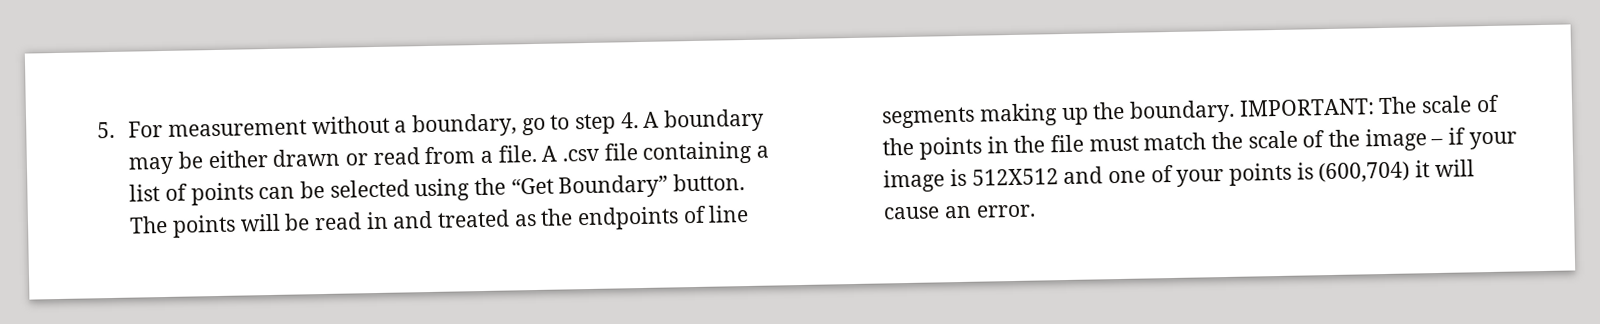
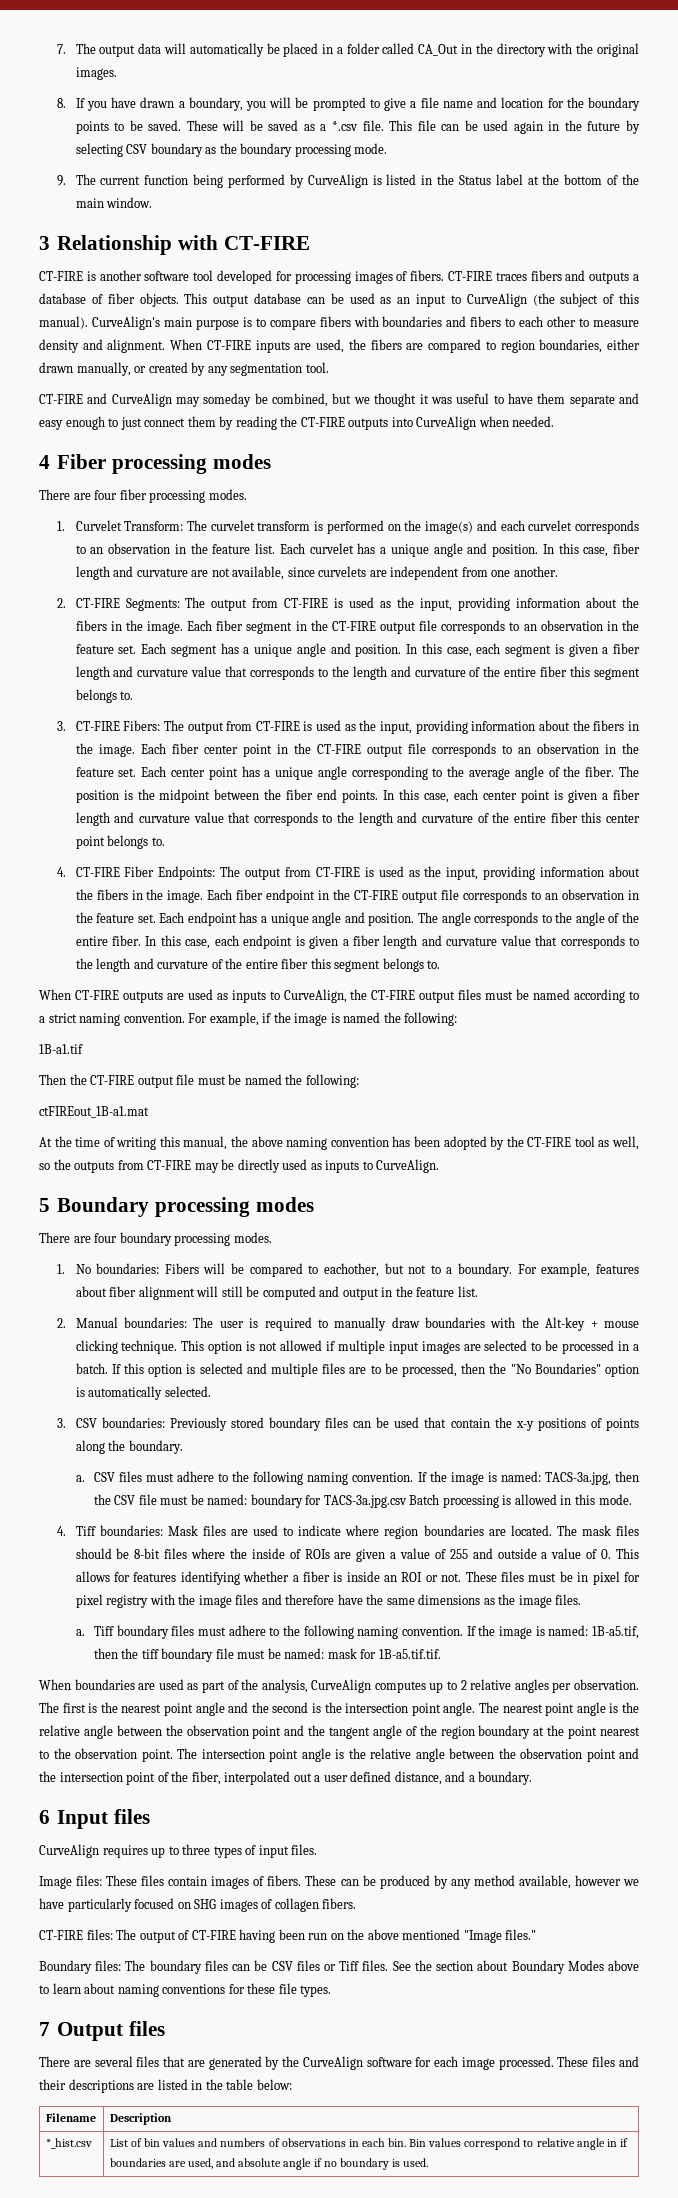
[97,108,765,139] [128,140,770,175] [129,173,746,206] [129,204,750,238] [882,94,1500,129] [882,127,1517,160] [883,159,1475,193] [883,204,1036,220] 5. For measurement without a boundary, go to step 4. A boundary may be either drawn or read from a file. A .csv file containing a list of points can be selected using the “Get Boundary” button. The points will be read in and treated as the endpoints of line segments making up the boundary. IMPORTANT: The scale of the points in the file must match the scale of the image – if your image is 512X512 and one of your points is (600,704) it will cause an error. -> [57,43,639,57] [75,67,117,80] [57,97,640,111] [75,120,640,134] [75,143,388,157] [57,174,639,188] [75,197,153,208] [39,235,310,255] [39,270,639,284] [39,293,639,307] [39,316,639,330] [39,339,641,353] [39,362,329,376] [39,393,640,407] [39,416,555,430] [39,454,271,474] [39,489,247,503] [57,520,639,534] [75,543,640,557] [75,566,558,580] [57,597,640,611] [75,620,639,634] [75,643,640,657] [75,666,641,680] [75,689,134,703] [57,720,640,734] [75,743,640,757] [75,766,640,780] [75,789,640,803] [75,812,641,826] [75,835,165,849] [57,866,640,880] [75,889,639,903] [75,912,640,926] [75,935,640,949] [75,958,441,972] [39,989,639,1003] [39,1012,458,1026] [39,1044,83,1054] [39,1074,359,1088] [39,1106,149,1118] [39,1136,639,1150] [39,1159,440,1173] [39,1197,314,1217] [39,1232,272,1246] [57,1263,640,1277] [75,1286,478,1300] [57,1317,639,1331] [75,1340,639,1354] [75,1363,640,1377] [75,1386,211,1400] [57,1417,639,1431] [75,1440,183,1454] [75,1471,640,1485] [93,1494,632,1508] [57,1525,640,1539] [75,1548,639,1562] [75,1571,640,1585] [75,1594,582,1608] [75,1625,639,1639] [93,1648,441,1662] [39,1679,639,1693] [39,1702,640,1716] [39,1725,640,1739] [39,1748,639,1762] [39,1771,533,1785] [39,1809,150,1829] [39,1844,318,1858] [39,1875,639,1889] [39,1898,357,1912] [39,1929,537,1943] [39,1960,639,1974] [39,1983,332,1997] [39,2021,165,2041] [39,2056,639,2070] [39,2079,292,2093] [45,2113,96,2122] [109,2113,172,2125] [45,2138,92,2149] [109,2138,628,2150] [109,2158,429,2170] 7. The output data will automatically be placed in a folder called CA_Out in the directory with the original images. // 8. If you have drawn a boundary, you will be prompted to give a file name and location for the boundary points to be saved. These will be saved as a *.csv file. This file can be used again in the future by selecting CSV boundary as the boundary processing mode. // 9. The current function being performed by CurveAlign is listed in the Status label at the bottom of the main window. // 3 Relationship with CT-FIRE // CT-FIRE is another software tool developed for processing images of fibers. CT-FIRE traces fibers and outputs a database of fiber objects. This output database can be used as an input to CurveAlign (the subject of this manual). CurveAlign's main purpose is to compare fibers with boundaries and fibers to each other to measure density and alignment. When CT-FIRE inputs are used, the fibers are compared to region boundaries, either drawn manually, or created by any segmentation tool. // CT-FIRE and CurveAlign may someday be combined, but we thought it was useful to have them separate and easy enough to just connect them by reading the CT-FIRE outputs into CurveAlign when needed. // 4 Fiber processing modes // There are four fiber processing modes. // 1. Curvelet Transform: The curvelet transform is performed on the image(s) and each curvelet corresponds to an observation in the feature list. Each curvelet has a unique angle and position. In this case, fiber length and curvature are not available, since curvelets are independent from one another. // 2. CT-FIRE Segments: The output from CT-FIRE is used as the input, providing information about the fibers in the image. Each fiber segment in the CT-FIRE output file corresponds to an observation in the feature set. Each segment has a unique angle and position. In this case, each segment is given a fiber length and curvature value that corresponds to the length and curvature of the entire fiber this segment belongs to. // 3. CT-FIRE Fibers: The output from CT-FIRE is used as the input, providing information about the fibers in the image. Each fiber center point in the CT-FIRE output file corresponds to an observation in the feature set. Each center point has a unique angle corresponding to the average angle of the fiber. The position is the midpoint between the fiber end points. In this case, each center point is given a fiber length and curvature value that corresponds to the length and curvature of the entire fiber this center point belongs to. // 4. CT-FIRE Fiber Endpoints: The output from CT-FIRE is used as the input, providing information about the fibers in the image. Each fiber endpoint in the CT-FIRE output file corresponds to an observation in the feature set. Each endpoint has a unique angle and position. The angle corresponds to the angle of the entire fiber. In this case, each endpoint is given a fiber length and curvature value that corresponds to the length and curvature of the entire fiber this segment belongs to. // When CT-FIRE outputs are used as inputs to CurveAlign, the CT-FIRE output files must be named according to a strict naming convention. For example, if the image is named the following: // 1B-a1.tif // Then the CT-FIRE output file must be named the following: // ctFIREout_1B-a1.mat // At the time of writing this manual, the above naming convention has been adopted by the CT-FIRE tool as well, so the outputs from CT-FIRE may be directly used as inputs to CurveAlign. // 5 Boundary processing modes // There are four boundary processing modes. // 1. No boundaries: Fibers will be compared to eachother, but not to a boundary. For example, features about fiber alignment will still be computed and output in the feature list. // 2. Manual boundaries: The user is required to manually draw boundaries with the Alt-key + mouse clicking technique. This option is not allowed if multiple input images are selected to be processed in a batch. If this option is selected and multiple files are to be processed, then the "No Boundaries" option is automatically selected. // 3. CSV boundaries: Previously stored boundary files can be used that contain the x-y positions of points along the boundary. // a. CSV files must adhere to the following naming convention. If the image is named: TACS-3a.jpg, then the CSV file must be named: boundary for TACS-3a.jpg.csv Batch processing is allowed in this mode. // 4. Tiff boundaries: Mask files are used to indicate where region boundaries are located. The mask files should be 8-bit files where the inside of ROIs are given a value of 255 and outside a value of 0. This allows for features identifying whether a fiber is inside an ROI or not. These files must be in pixel for pixel registry with the image files and therefore have the same dimensions as the image files. // a. Tiff boundary files must adhere to the following naming convention. If the image is named: 1B-a5.tif, then the tiff boundary file must be named: mask for 1B-a5.tif.tif. // When boundaries are used as part of the analysis, CurveAlign computes up to 2 relative angles per observation. The first is the nearest point angle and the second is the intersection point angle. The nearest point angle is the relative angle between the observation point and the tangent angle of the region boundary at the point nearest to the observation point. The intersection point angle is the relative angle between the observation point and the intersection point of the fiber, interpolated out a user defined distance, and a boundary. // 6 Input files // CurveAlign requires up to three types of input files. // Image files: These files contain images of fibers. These can be produced by any method available, however we have particularly focused on SHG images of collagen fibers. // CT-FIRE files: The output of CT-FIRE having been run on the above mentioned "Image files." // Boundary files: The boundary files can be CSV files or Tiff files. See the section about Boundary Modes above to learn about naming conventions for these file types. // 7 Output files // There are several files that are generated by the CurveAlign software for each image processed. These files and their descriptions are listed in the table below: // Filename | Description // *_hist.csv | List of bin values and numbers of observations in each bin. Bin values correspond to relative angle in if boundaries are used, and absolute angle if no boundary is used.

